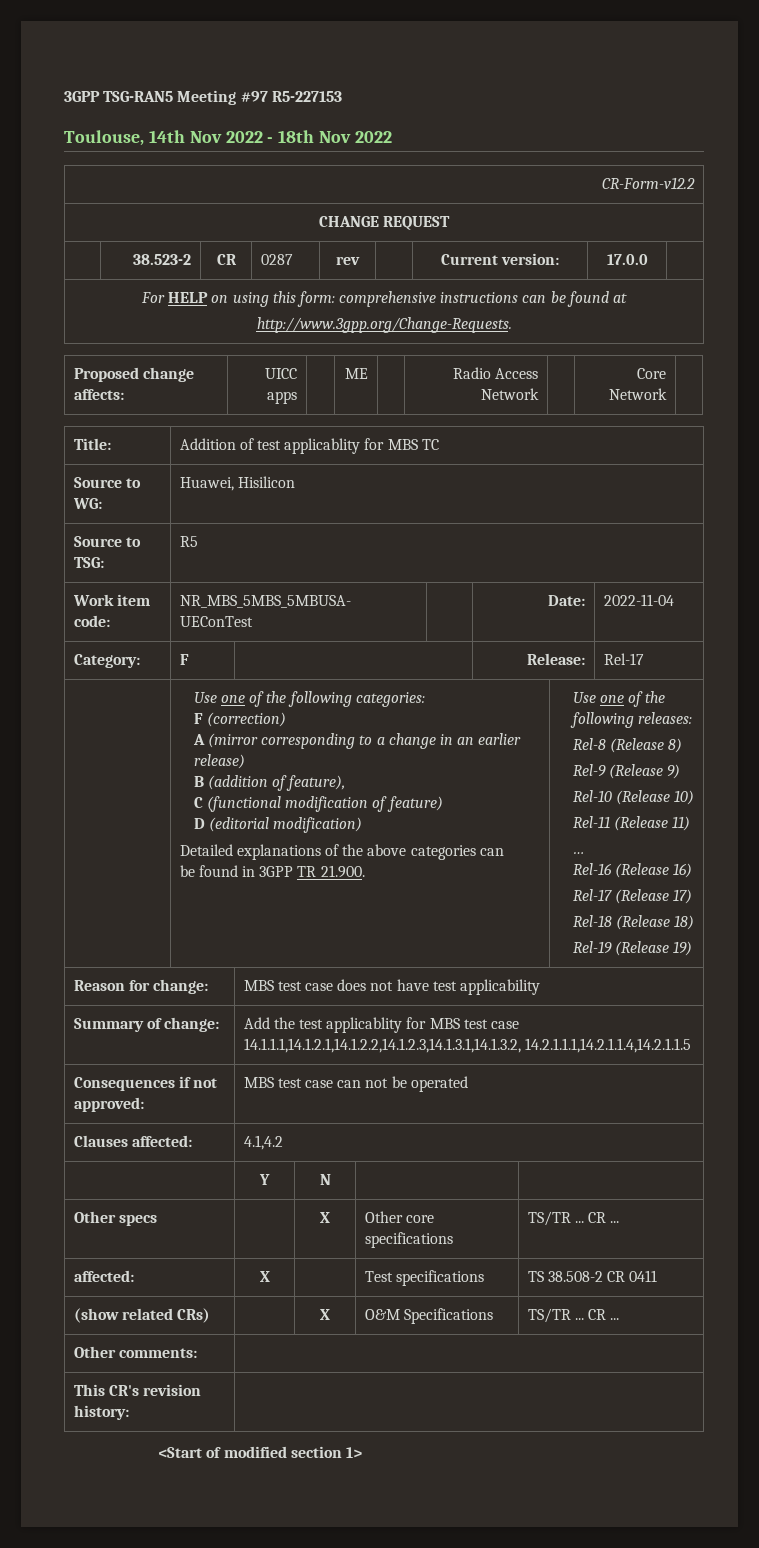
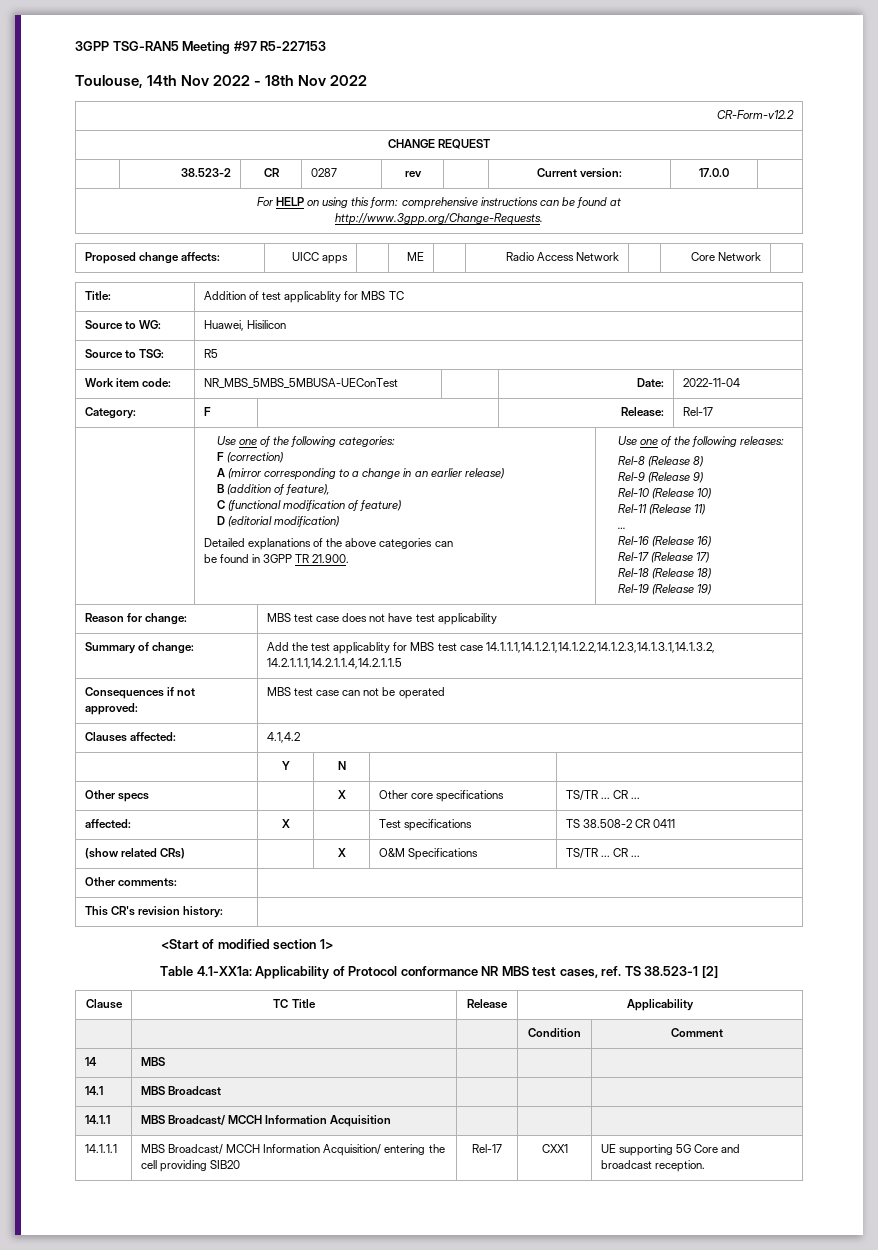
(363, 1452) none -> [160,966,718,979] [85,999,123,1009] [273,999,316,1008] [467,999,508,1009] [626,999,694,1011] [528,1028,581,1037] [671,1028,723,1037] [84,1057,97,1066] [140,1057,165,1066] [84,1086,103,1095] [140,1086,222,1096] [84,1115,110,1124] [140,1115,392,1127] [84,1144,117,1153] [140,1144,445,1156] [140,1160,241,1172] [472,1144,502,1153] [541,1144,568,1153] [600,1144,741,1156] [600,1160,706,1172] // Table 4.1-XX1a: Applicability of Protocol conformance NR MBS test cases, ref. TS 38.523-1 [2] // Clause | TC Title | Release | Applicability // | | | Condition | Comment // 14 | MBS | | | // 14.1 | MBS Broadcast | | | // 14.1.1 | MBS Broadcast/ MCCH Information Acquisition | | | // 14.1.1.1 | MBS Broadcast/ MCCH Information Acquisition/ entering the cell providing SIB20 | Rel-17 | CXX1 | UE supporting 5G Core and broadcast reception.

